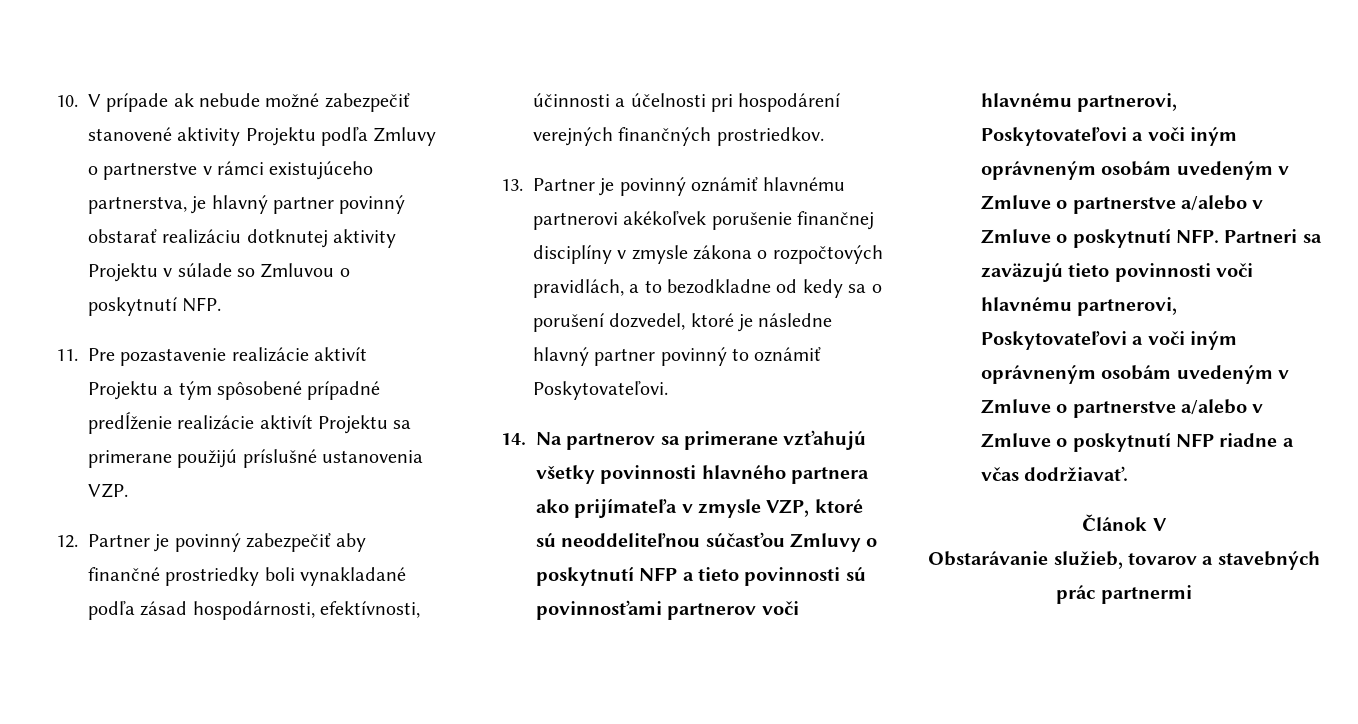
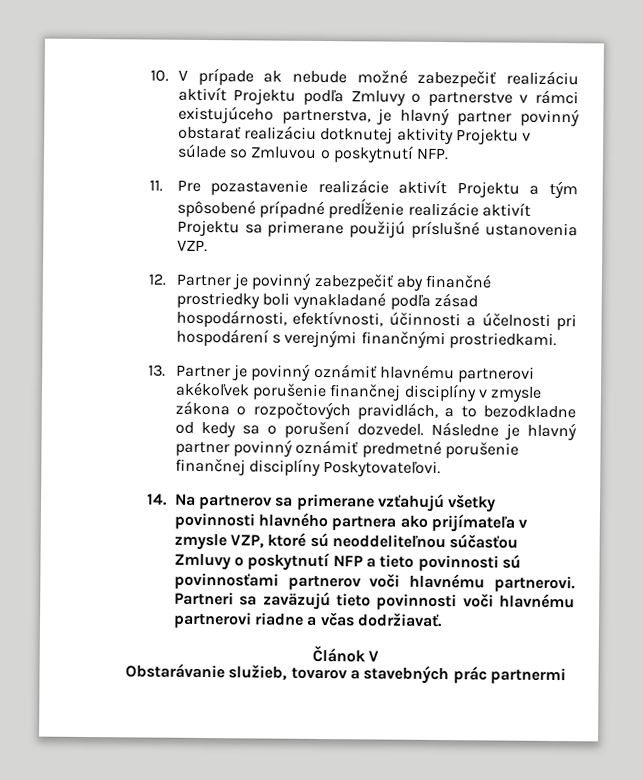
[87,127,241,146] stanovené aktivity -> [506,70,579,86] [177,86,227,102] realizáciu aktivít
[532,127,824,146] verejných finančných prostriedkov. -> [272,329,558,350] s verejnými finančnými prostriedkami.
[609,313,833,332] [532,347,822,366] dozvedel, ktoré je následne hlavný partner povinný to oznámiť -> [356,421,577,441] [174,439,520,459] [174,458,322,477] dozvedel. Následne je hlavný partner povinný oznámiť predmetné porušenie finančnej disciplíny
[1077,93,1178,112] [980,127,1238,146] [980,161,1290,180] [980,195,1264,214] [980,229,1220,248] partnerovi, Poskytovateľovi a voči iným oprávneným osobám uvedeným v Zmluve o partnerstve a/alebo v Zmluve o poskytnutí NFP. -> [494,575,576,593] partnerovi.
[1077,297,1178,316] [980,331,1238,350] [980,365,1290,384] [980,399,1264,418] [980,433,1215,452] partnerovi, Poskytovateľovi a voči iným oprávneným osobám uvedeným v Zmluve o partnerstve a/alebo v Zmluve o poskytnutí NFP -> [172,611,252,629] partnerovi

